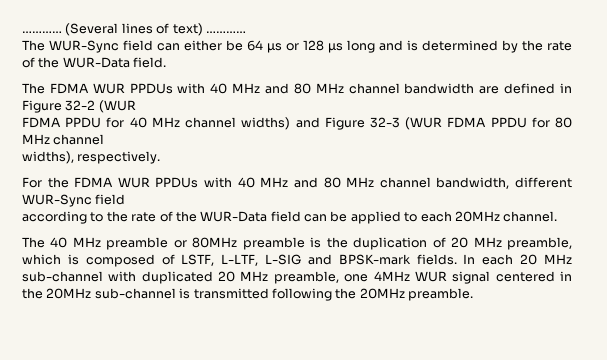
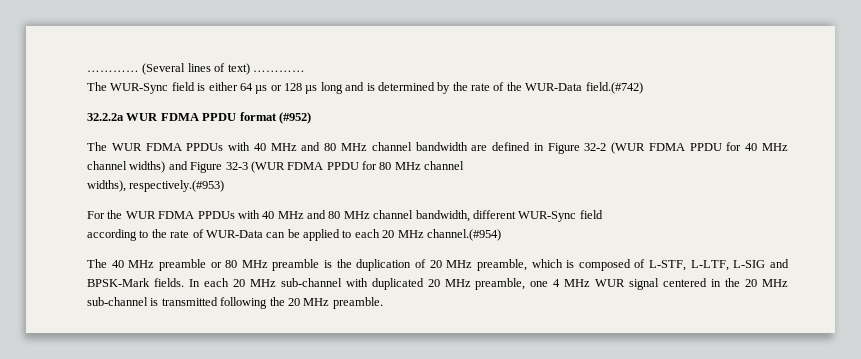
[157,40,243,51] can either be -> [197,82,238,91] is either
[133,57,167,68] [22,83,125,94] field. // The FDMA WUR -> [585,82,643,94] [87,112,311,124] [87,142,182,151] field.(#742) // 32.2.2a WUR FDMA PPDU format (#952) // The WUR FDMA
(136, 106) // -> (646, 148) none
[77,151,161,164] respectively. -> [129,180,225,192] respectively.(#953)
[74,177,150,188] FDMA WUR -> [125,211,195,219] WUR FDMA
[175,211,301,222] the WUR-Data field -> [205,230,263,238] WUR-Data
[454,211,558,222] 20MHz channel. -> [382,229,501,241] 20 MHz channel.(#954)
[192,237,238,248] 80MHz -> [225,260,268,268] 80 MHz
[181,254,215,266] LSTF, -> [649,260,687,271] L-STF,
[338,254,411,265] BPSK-mark -> [87,278,150,287] BPSK-Mark
[373,271,410,281] 4MHz -> [553,279,591,287] 4 MHz
[46,288,92,299] 20MHz -> [745,279,789,287] 20 MHz
[359,288,405,299] 20MHz -> [287,298,330,306] 20 MHz

